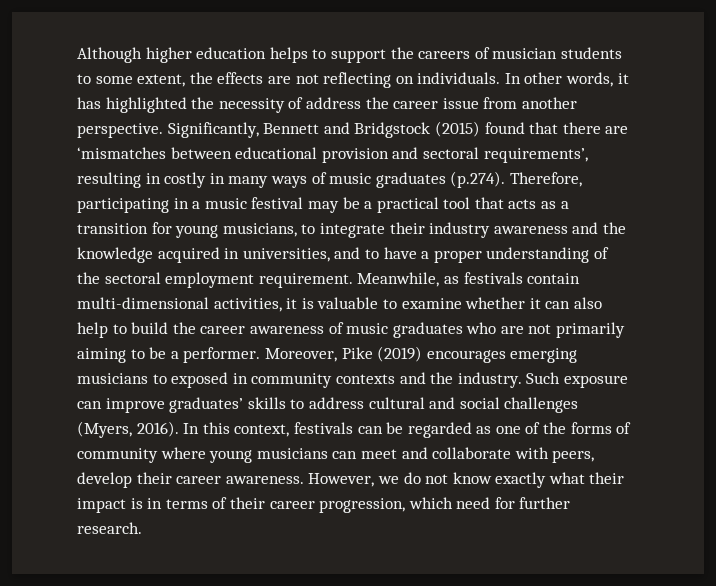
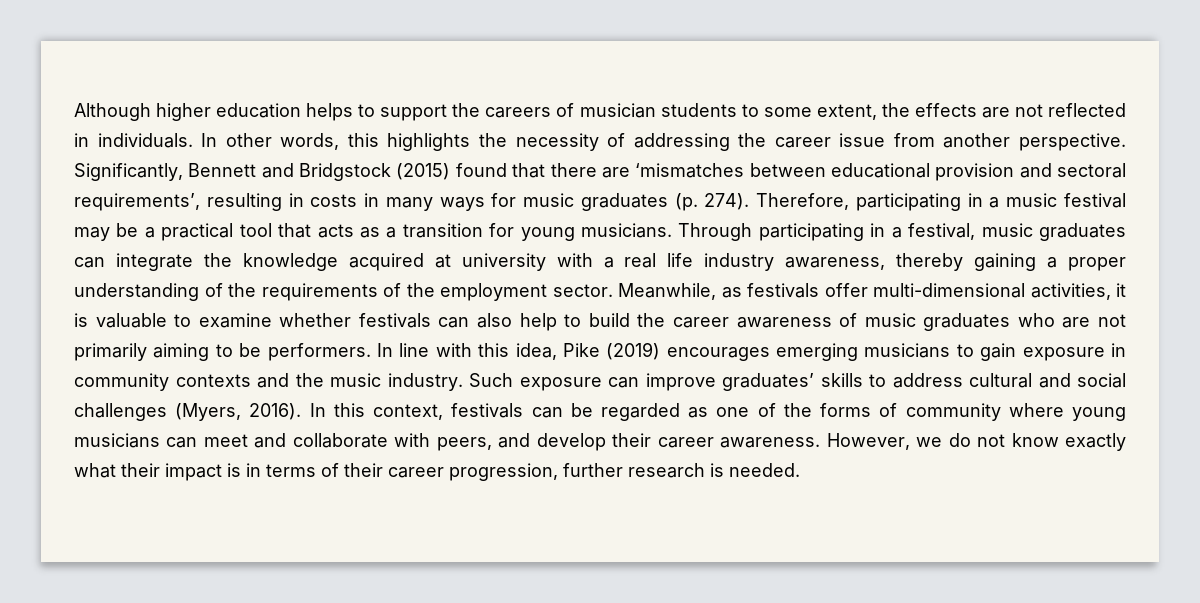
[323,72,414,88] reflecting on -> [1047,103,1126,117] [74,133,89,147] reflected in
[617,73,629,84] [77,97,187,113] it has highlighted -> [347,133,471,151] this highlights
[305,97,361,109] address -> [633,133,730,151] addressing
[164,172,207,188] costly -> [310,194,358,207] costs
[311,171,506,188] of music graduates (p.274). -> [491,193,750,211] for music graduates (p. 274).
[222,222,626,238] [77,247,417,263] musicians, to integrate their industry awareness and the knowledge acquired in universities, and to have -> [581,223,1127,241] [74,253,1037,271] musicians. Through participating in a festival, music graduates can integrate the knowledge acquired at university with a real life industry awareness, thereby gaining
[104,272,353,288] sectoral employment requirement. -> [261,283,613,301] requirements of the employment sector.
[527,273,581,284] contain -> [824,283,868,297] offer
[529,298,541,309] it -> [358,313,431,328] festivals
[170,347,337,363] a performer. Moreover, -> [267,343,557,361] performers. In line with this idea,
[171,372,229,388] exposed -> [980,343,1105,361] gain exposure
(454, 378) none -> [330,373,381,387] music
(595, 456) none -> [498,433,531,448] and
[408,497,571,509] [77,522,142,534] which need for further research. -> [563,463,800,478] further research is needed.

